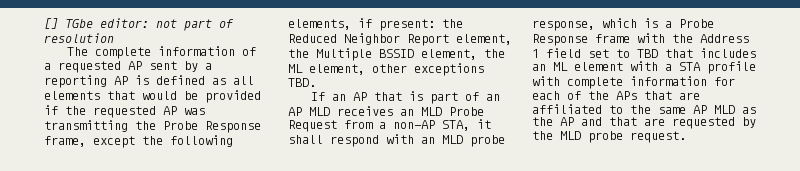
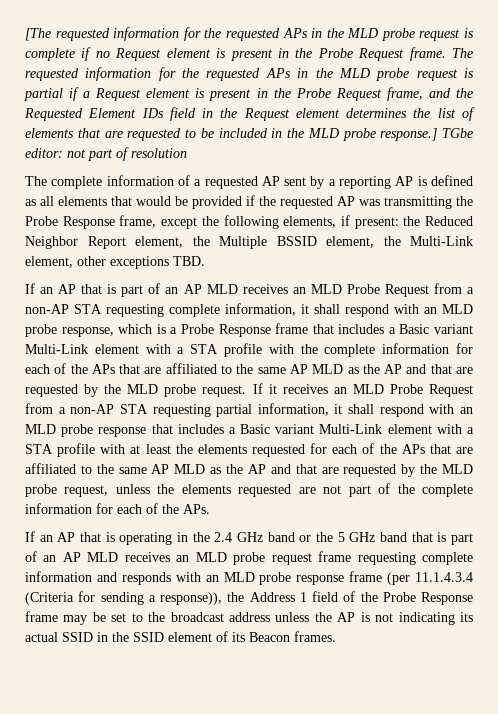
[44,18,58,29] [] -> [25,27,474,41] [25,47,474,61] [25,67,475,81] [24,87,474,101] [24,107,475,121] [25,128,438,141] [The requested information for the requested APs in the MLD probe request is complete if no Request element is present in the Probe Request frame. The requested information for the requested APs in the MLD probe request is partial if a Request element is present in the Probe Request frame, and the Requested Element IDs field in the Request element determines the list of elements that are requested to be included in the MLD probe response.]
[288,64,303,73] ML -> [410,236,473,246] Multi-Link
[442,120,470,131] STA, -> [74,303,296,317] STA requesting complete information,
[637,33,749,43] [532,48,756,58] [532,61,756,74] [532,76,560,86] with the Address 1 field set to TBD that includes an ML element with a STA profile with -> [312,324,473,334] [25,343,318,357] that includes a Basic variant Multi-Link element with a STA profile with the
(686, 137) none -> [252,383,473,397] [25,403,473,417] [25,424,475,437] [25,443,474,457] [25,463,474,477] [25,483,473,497] [25,503,210,514] [25,531,474,545] [25,551,473,565] [25,571,473,585] [25,591,473,605] [25,611,474,625] [25,631,336,642] If it receives an MLD Probe Request from a non-AP STA requesting partial information, it shall respond with an MLD probe response that includes a Basic variant Multi-Link element with a STA profile with at least the elements requested for each of the APs that are affiliated to the same AP MLD as the AP and that are requested by the MLD probe request, unless the elements requested are not part of the complete information for each of the APs. // If an AP that is operating in the 2.4 GHz band or the 5 GHz band that is part of an AP MLD receives an MLD probe request frame requesting complete information and responds with an MLD probe response frame (per 11.1.4.3.4 (Criteria for sending a response)), the Address 1 field of the Probe Response frame may be set to the broadcast address unless the AP is not indicating its actual SSID in the SSID element of its Beacon frames.

